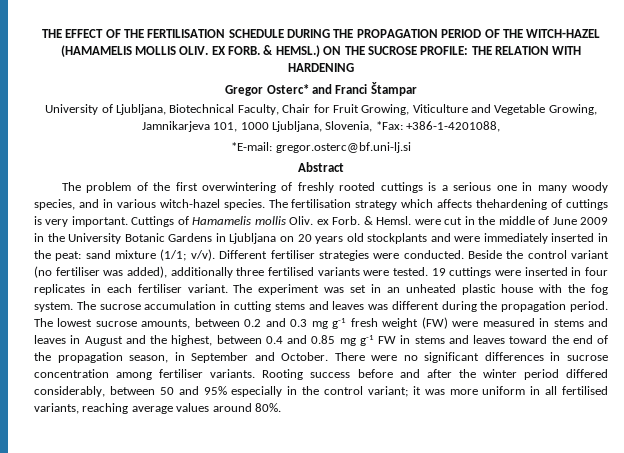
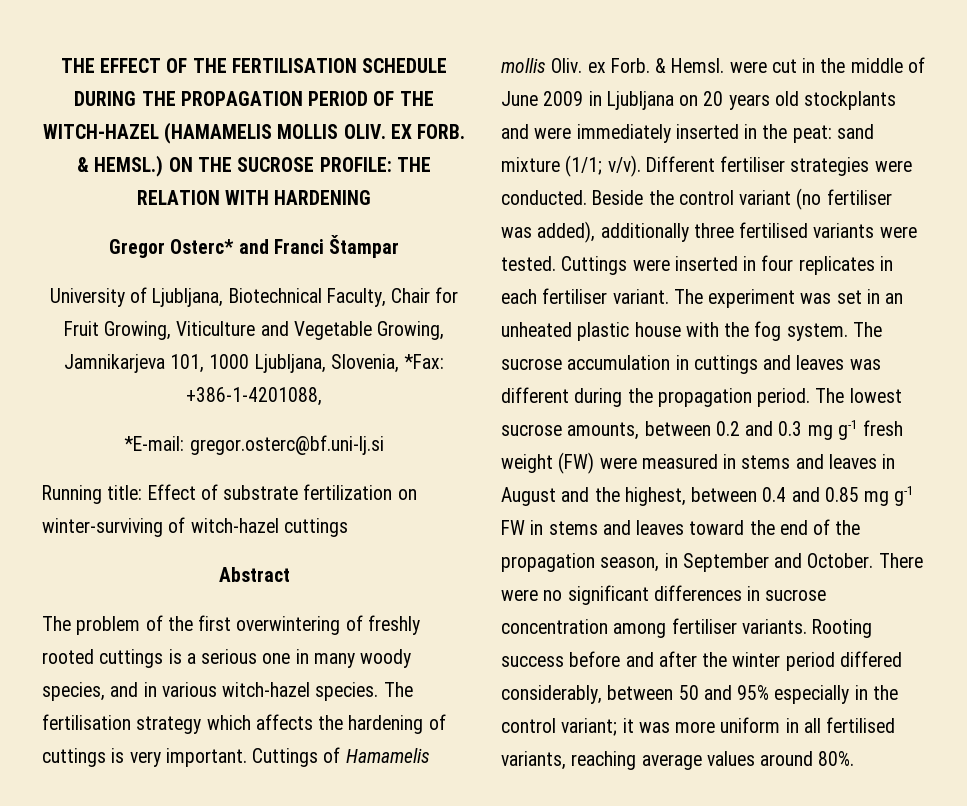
(411, 147) none -> [42,484,417,504] [42,517,348,537] // Running title: Effect of substrate fertilization on winter-surviving of witch-hazel cuttings
[476,199,548,210] thehardening -> [318,715,424,734] the hardening
[47,233,226,244] the University Botanic Gardens in -> (602, 98) none
[431,267,492,278] 19 cuttings -> [561,256,628,275] Cuttings
[233,301,305,312] cutting stems -> [693,355,758,374] cuttings

